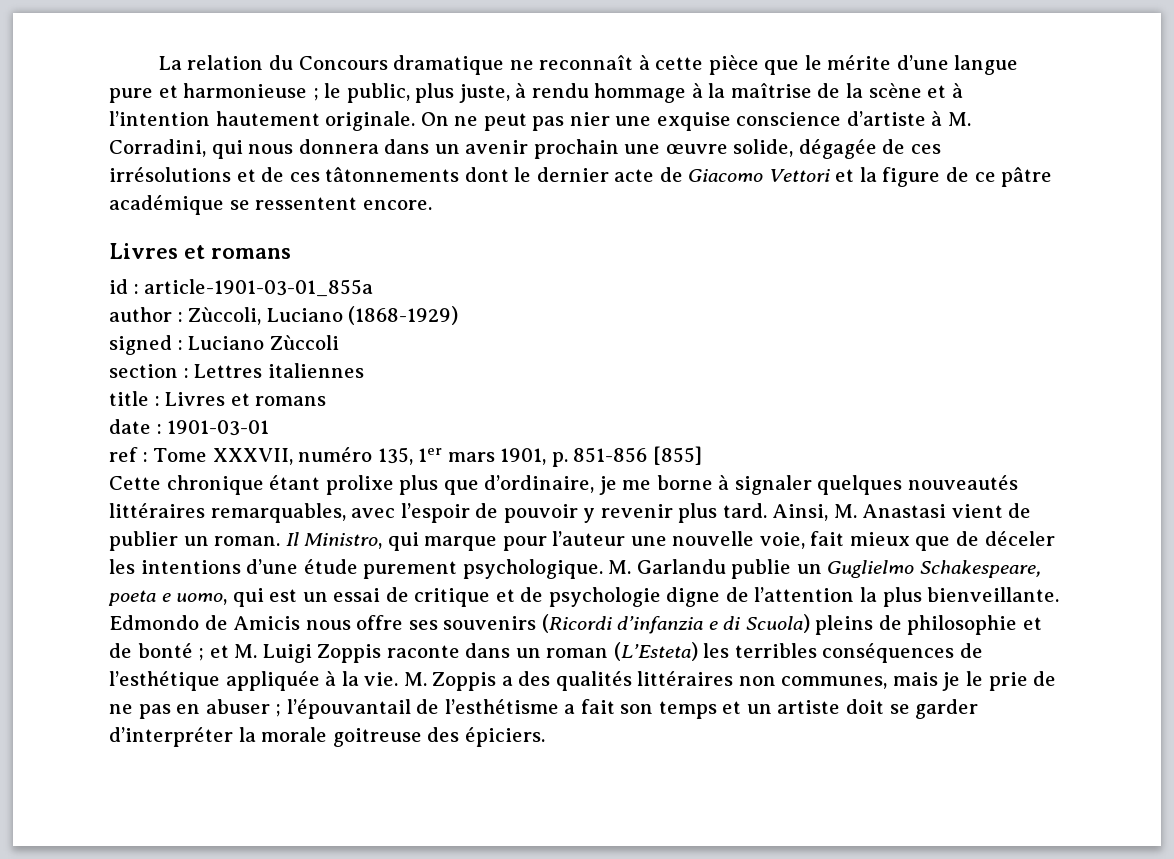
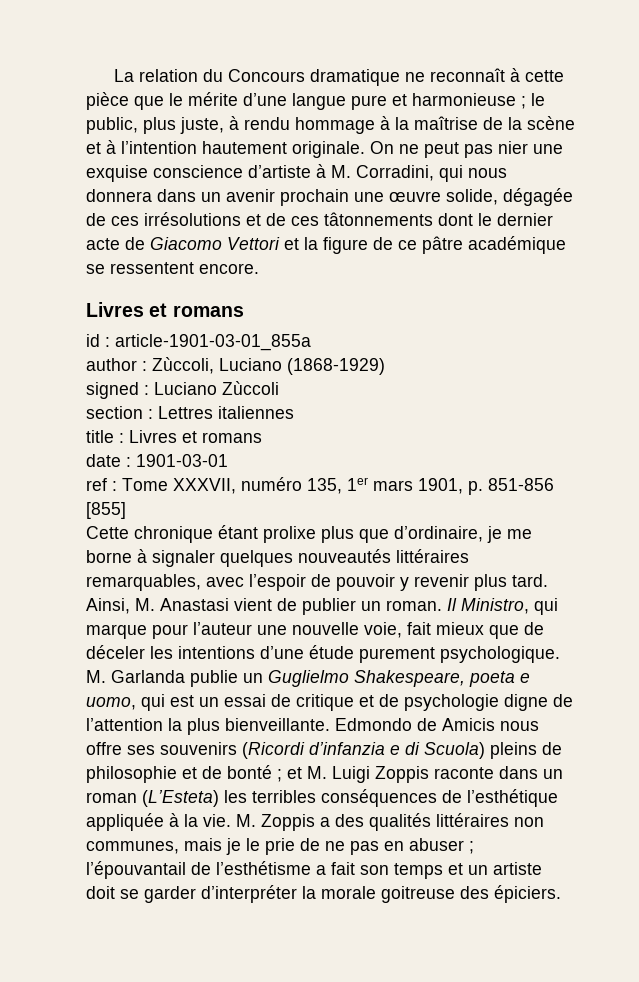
[636,559,726,574] Garlandu -> [111,670,185,683] Garlanda
[919,560,1041,578] Schakespeare, -> [354,670,465,687] Shakespeare,

